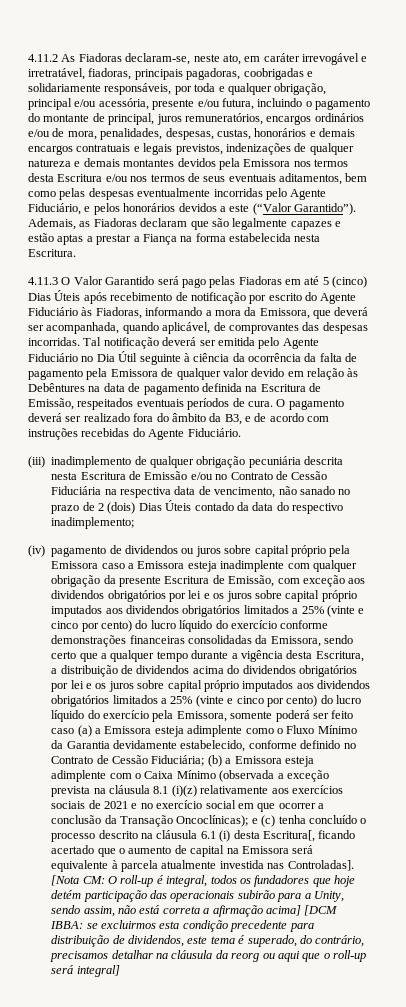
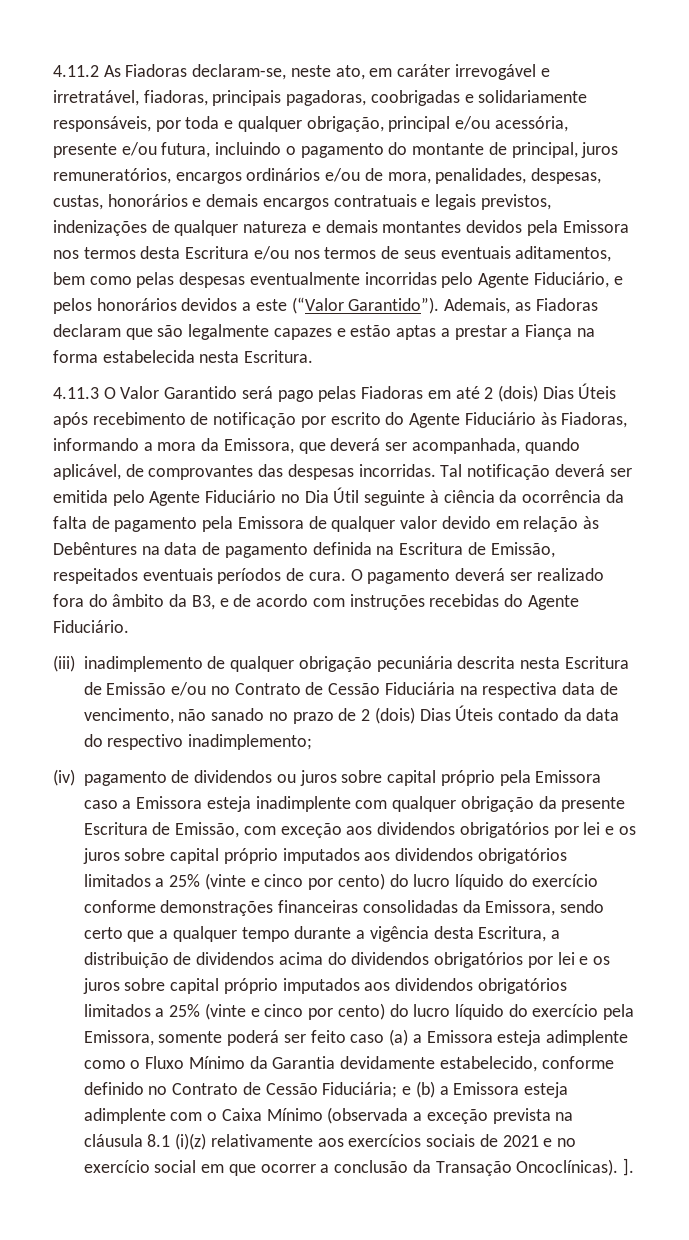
[322,276,368,288] 5 (cinco) -> [484,385,538,402] 2 (dois)
(205, 760) none -> [402,1086,412,1095] e
[176,815,367,827] [51,830,356,842] [51,845,314,857] [51,860,354,872] [51,875,355,887] [51,890,344,902] [51,905,338,917] [50,920,314,932] [51,935,365,947] [50,950,366,962] [51,965,120,977] Oncoclínicas); e (c) tenha concluído o processo descrito na cláusula 6.1 (i) desta Escritura[, ficando acertado que o aumento de capital na Emissora será equivalente à parcela atualmente investida nas Controladas]. [Nota CM: O roll-up é integral, todos os fundadores que hoje detém participação das operacionais subirão para a Unity, sendo assim, não está correta a afirmação acima] [DCM IBBA: se excluirmos esta condição precedente para distribuição de dividendos, este tema é superado, do contrário, precisamos detalhar na cláusula da reorg ou aqui que o roll-up será integral] -> [516,1158,635,1176] Oncoclínicas). ].

